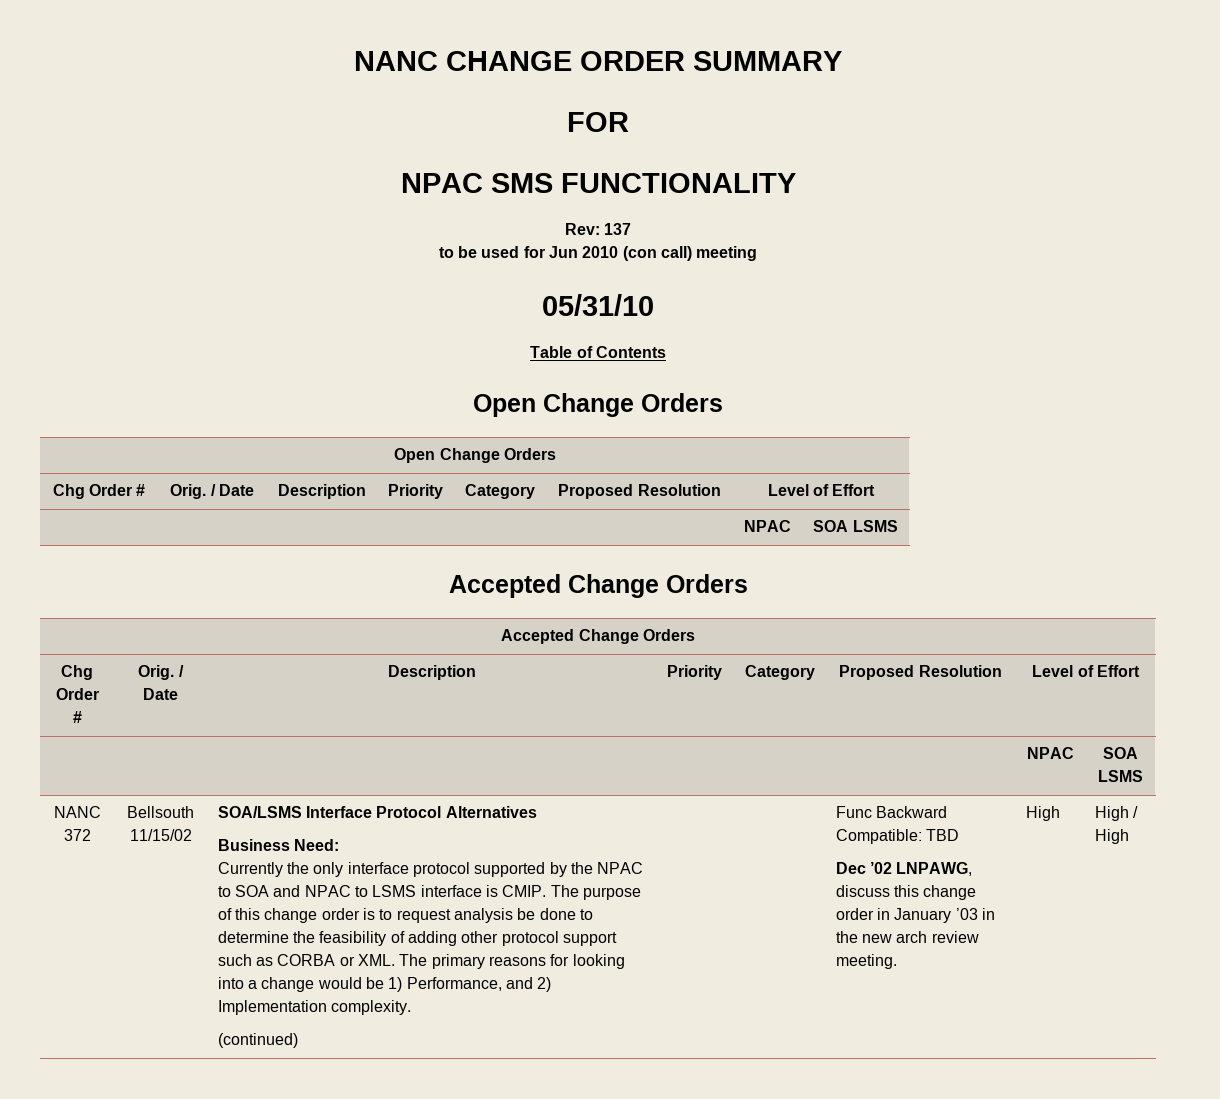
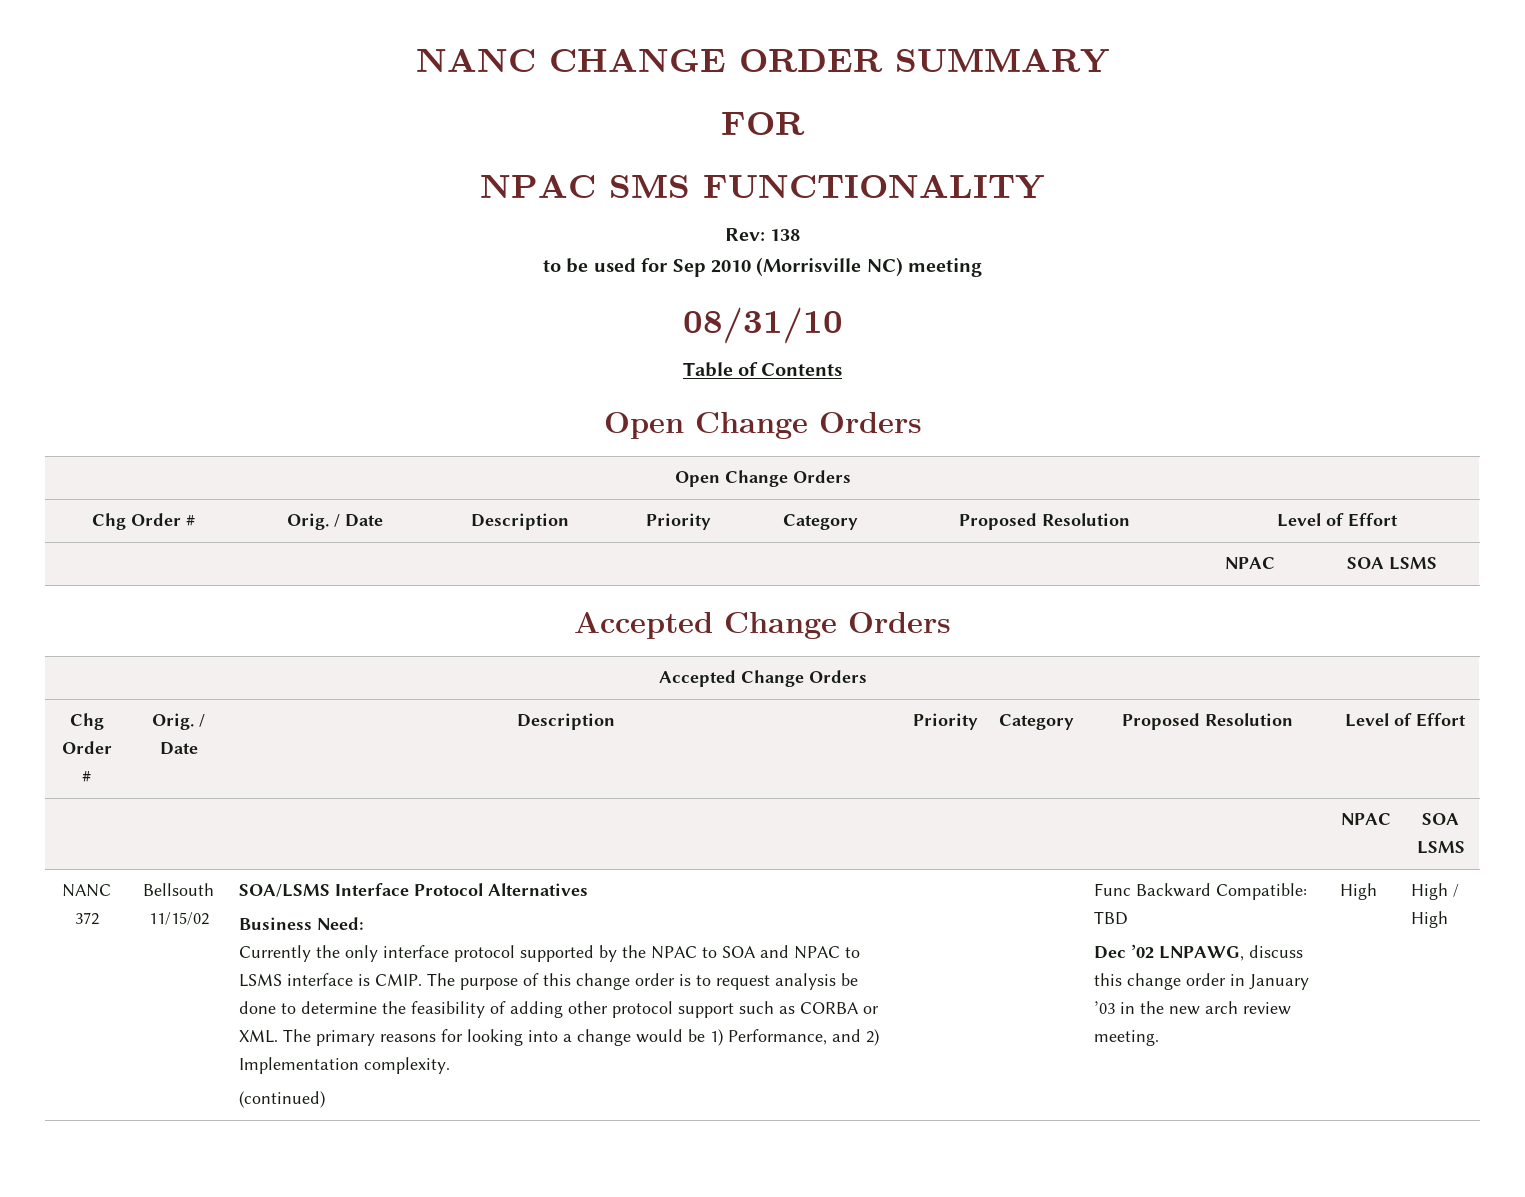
[604,223,632,235] 137 -> [770,229,801,241] 138
[549,246,692,261] Jun 2010 (con call) -> [672,257,903,277] Sep 2010 (Morrisville NC)
[542,294,654,316] 05/31/10 -> [682,307,843,344] 08/31/10

